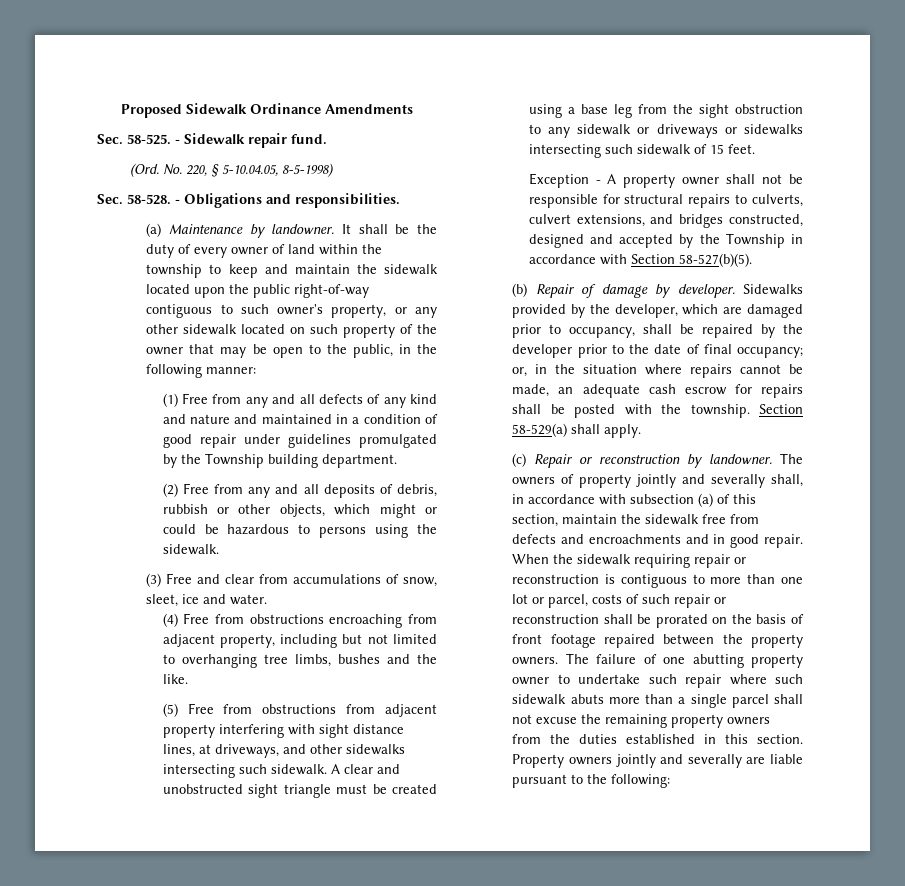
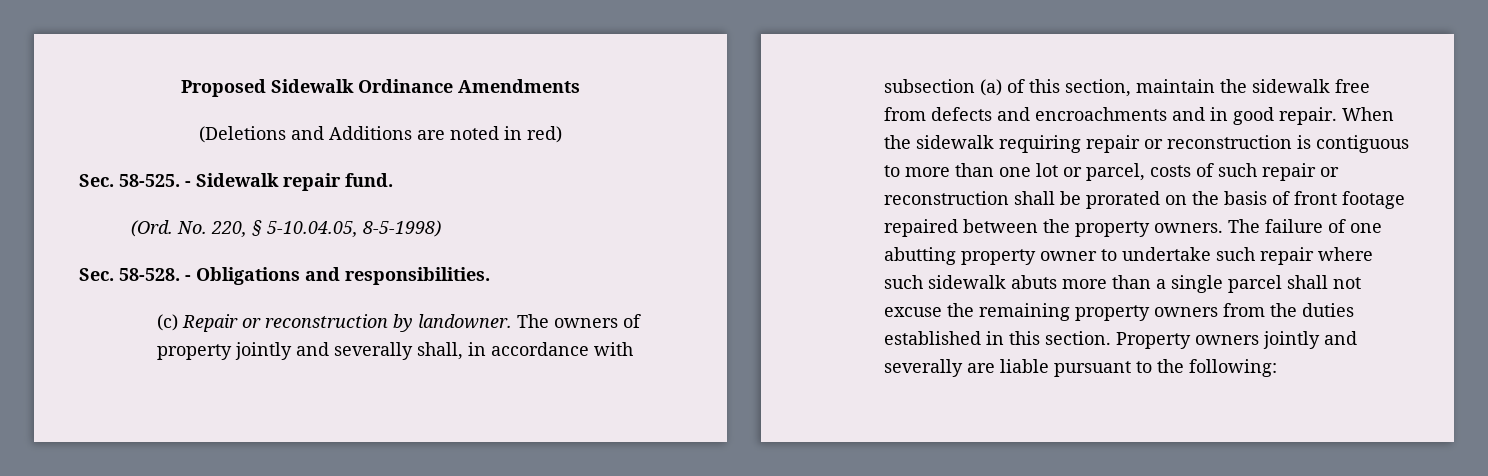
(413, 109) none -> [199,126,562,143] // (Deletions and Additions are noted in red)
[146,223,437,238] [146,244,383,258] [146,264,438,278] [146,284,370,298] [146,304,438,318] [146,324,437,338] [146,344,437,358] [146,364,257,378] [162,393,437,408] [162,414,438,424] [162,434,437,448] [162,453,397,468] [162,483,438,498] [162,504,437,518] [162,524,437,538] [162,544,219,555] [146,573,437,587] [146,594,268,607] [162,613,437,628] [162,634,437,648] [162,654,437,668] [162,674,188,684] [162,703,437,717] [162,724,404,738] [162,744,405,758] [162,764,400,778] [162,784,437,798] [528,104,803,118] [528,124,803,138] [528,144,755,158] [528,173,803,188] [528,194,803,208] [528,214,803,228] [528,233,803,248] [528,253,752,267] [512,283,803,298] [512,304,803,318] [512,324,803,338] [512,344,803,358] [512,364,803,378] [512,384,803,398] [512,404,803,418] [512,423,642,438] // (a) Maintenance by landowner. It shall be the duty of every owner of land within the township to keep and maintain the sidewalk located upon the public right-of-way contiguous to such owner's property, or any other sidewalk located on such property of the owner that may be open to the public, in the following manner: // (1) Free from any and all defects of any kind and nature and maintained in a condition of good repair under guidelines promulgated by the Township building department. // (2) Free from any and all deposits of debris, rubbish or other objects, which might or could be hazardous to persons using the sidewalk. // (3) Free and clear from accumulations of snow, sleet, ice and water. // (4) Free from obstructions encroaching from adjacent property, including but not limited to overhanging tree limbs, bushes and the like. // (5) Free from obstructions from adjacent property interfering with sight distance lines, at driveways, and other sidewalks intersecting such sidewalk. A clear and unobstructed sight triangle must be created using a base leg from the sight obstruction to any sidewalk or driveways or sidewalks intersecting such sidewalk of 15 feet. // Exception - A property owner shall not be responsible for structural repairs to culverts, culvert extensions, and bridges constructed, designed and accepted by the Township in accordance with Section 58-527(b)(5). // (b) Repair of damage by developer. Sidewalks provided by the developer, which are damaged prior to occupancy, shall be repaired by the developer prior to the date of final occupancy; or, in the situation where repairs cannot be made, an adequate cash escrow for repairs shall be posted with the township. Section 58-529(a) shall apply. -> (490, 276) none

